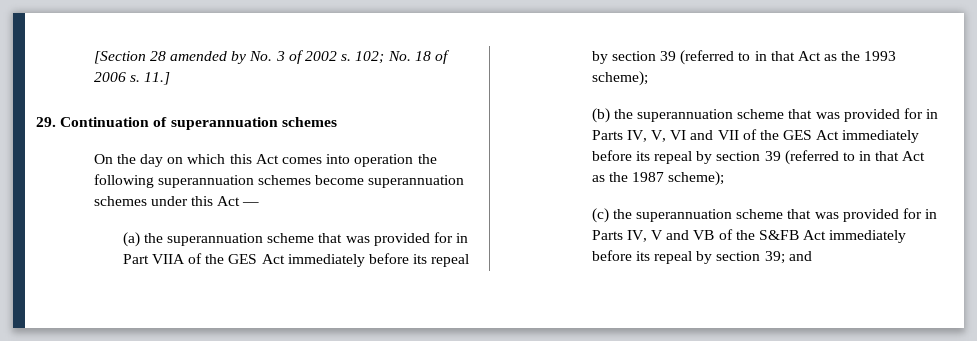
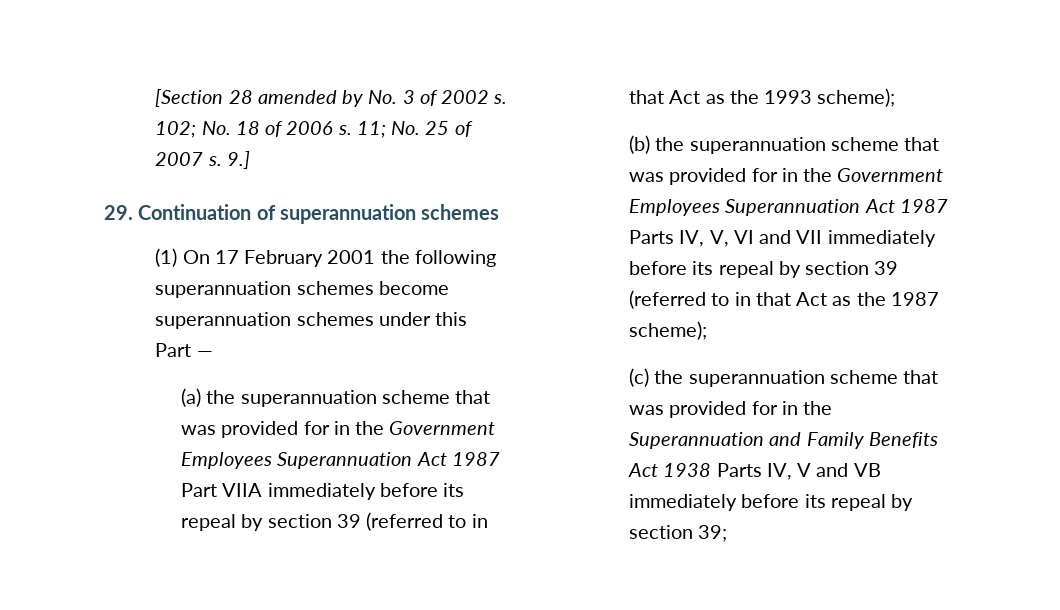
[144,72,171,85] 11.] -> [356,121,473,138] [155,151,250,169] 11; No. 25 of 2007 s. 9.]
[93,154,414,167] On the day on which this Act comes into operation -> [155,248,376,267] (1) On 17 February 2001
[217,196,241,206] Act -> [155,343,192,357] Part
[122,253,285,264] Part VIIA of the GES Act -> [355,421,496,435] [181,452,500,469] [181,483,263,497] the Government Employees Superannuation Act 1987 Part VIIA
(939, 114) none -> [803,168,944,182] [629,199,948,216] the Government Employees Superannuation Act 1987
[742,129,840,140] of the GES Act -> (823, 237) none
(938, 214) none -> [803,401,833,415] [629,432,938,449] [628,463,712,477] the Superannuation and Family Benefits Act 1938
[718,229,827,240] of the S&FB Act -> (881, 470) none
[788,251,812,261] and -> (728, 533) none

